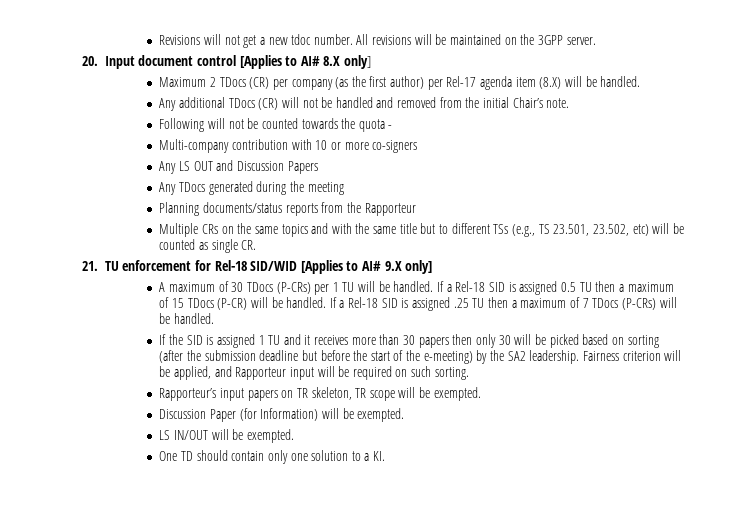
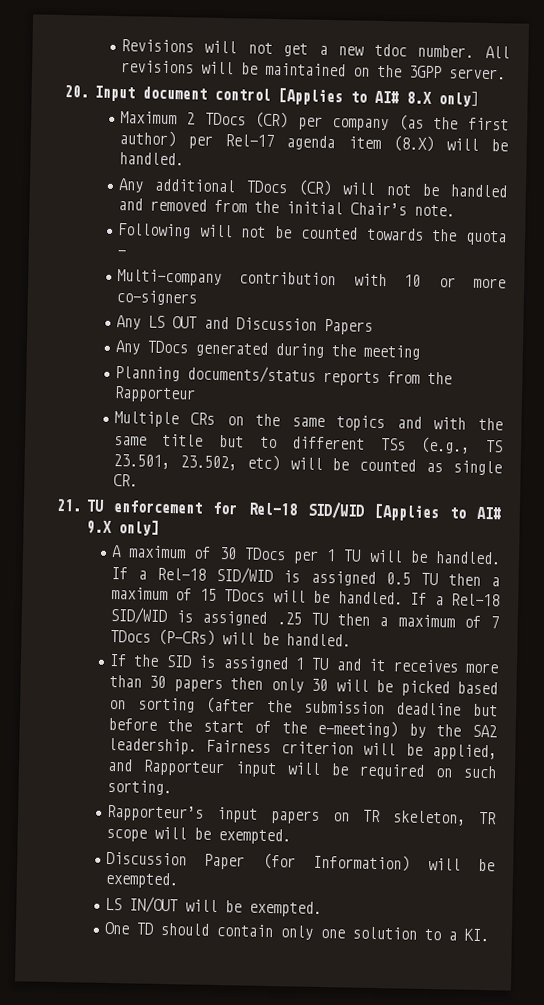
[276,282,311,294] (P-CRs) -> (286, 554) none
[489,282,506,292] SID -> [216,566,274,585] SID/WID
[217,297,398,310] (P-CR) will be handled. If a Rel-18 SID -> [272,590,501,607] [109,606,167,625] will be handled. If a Rel-18 SID/WID

